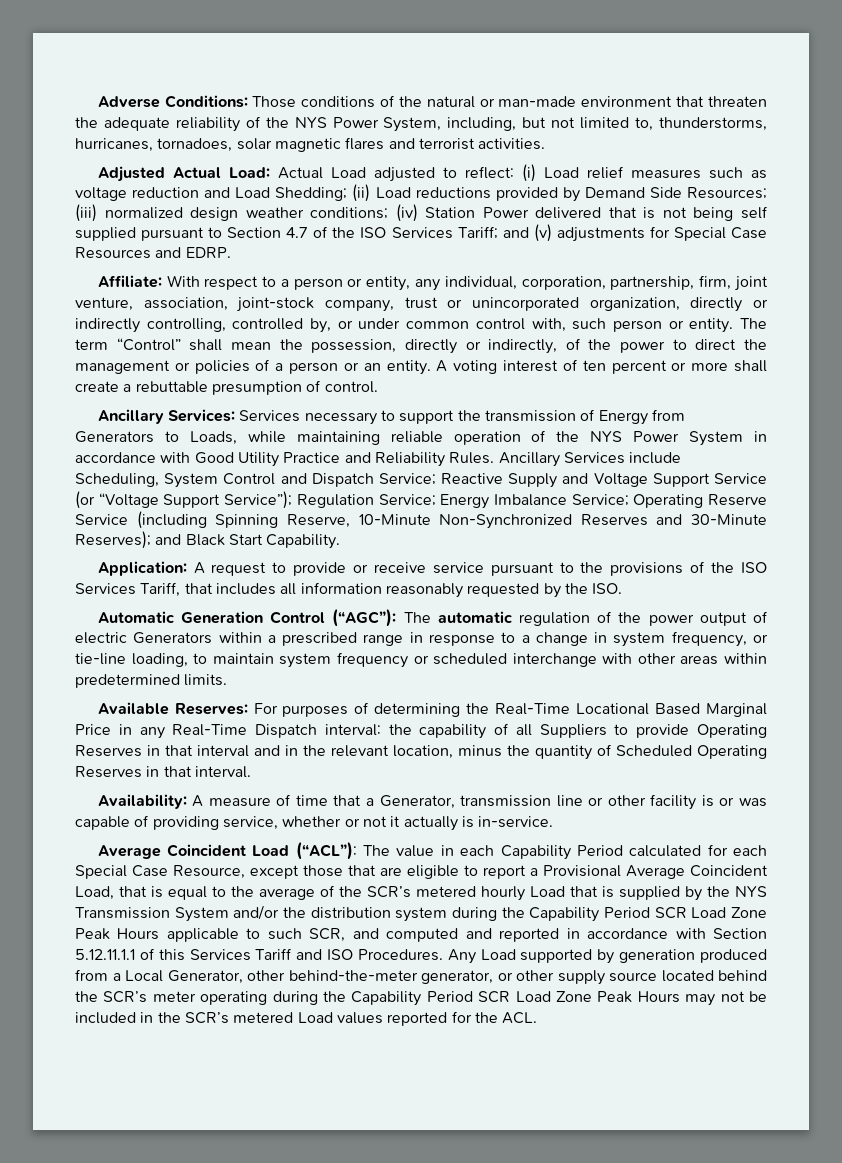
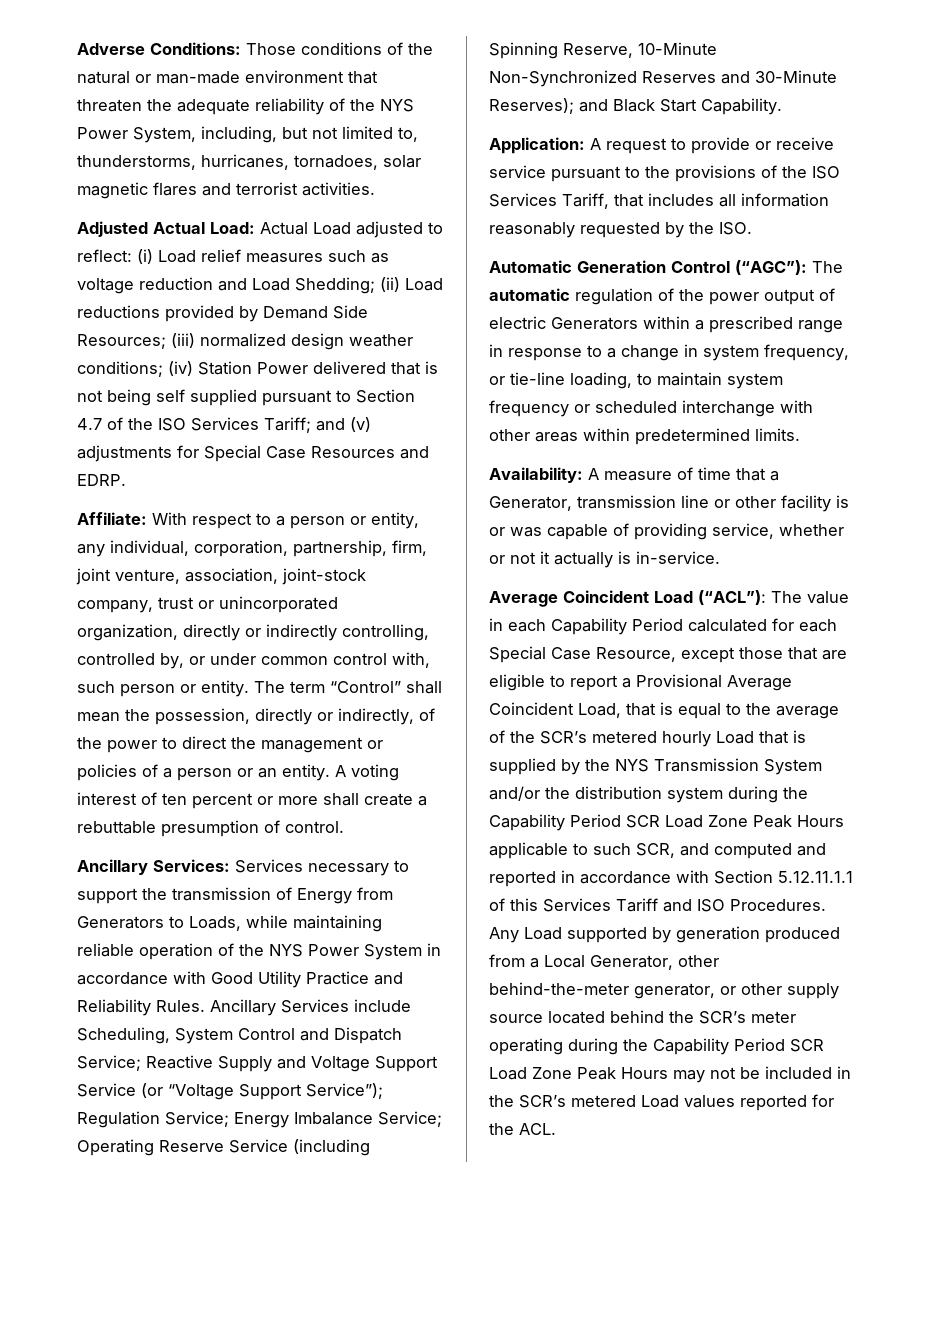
[97,702,767,717] [75,723,767,739] [75,744,767,760] [75,766,251,778] // Available Reserves: For purposes of determining the Real-Time Locational Based Marginal Price in any Real-Time Dispatch interval: the capability of all Suppliers to provide Operating Reserves in that interval and in the relevant location, minus the quantity of Scheduled Operating Reserves in that interval. -> (800, 434) none

